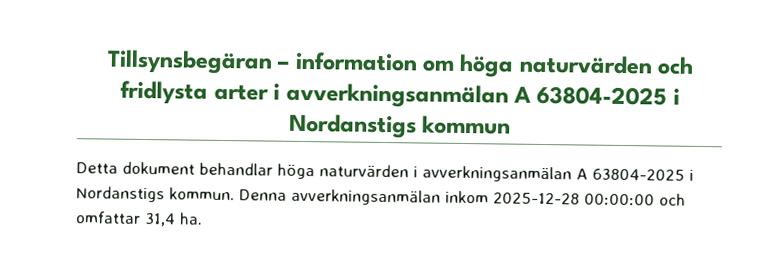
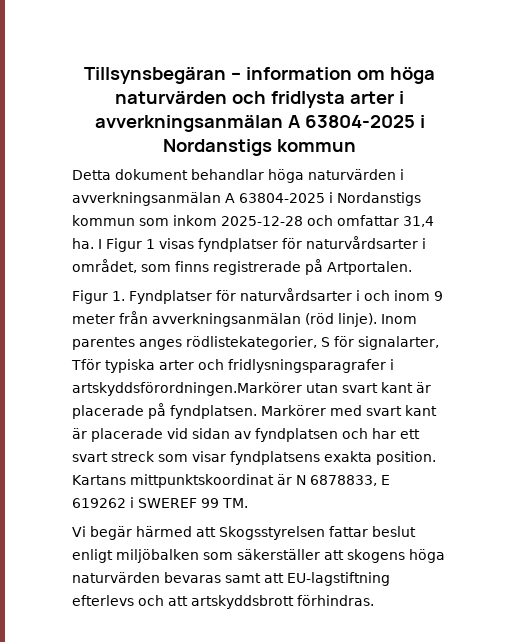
[169,187,441,206] kommun. Denna avverkningsanmälan -> [72,215,169,226] kommun som
[584,193,655,206] 00:00:00 -> (303, 221) none
(203, 218) none -> [98,236,426,252] [72,259,412,275] [72,288,443,304] [72,311,417,327] [72,336,439,350] [71,359,394,373] [72,382,431,396] [72,403,437,419] [72,428,420,442] [72,451,436,465] [72,474,390,488] [72,497,248,508] [72,526,416,540] [72,549,445,563] [72,572,390,586] [72,595,374,609] I Figur 1 visas fyndplatser för naturvårdsarter i området, som finns registrerade på Artportalen. // Figur 1. Fyndplatser för naturvårdsarter i och inom 9 meter från avverkningsanmälan (röd linje). Inom parentes anges rödlistekategorier, S för signalarter, Tför typiska arter och fridlysningsparagrafer i artskyddsförordningen.Markörer utan svart kant är placerade på fyndplatsen. Markörer med svart kant är placerade vid sidan av fyndplatsen och har ett svart streck som visar fyndplatsens exakta position. Kartans mittpunktskoordinat är N 6878833, E 619262 i SWEREF 99 TM. // Vi begär härmed att Skogsstyrelsen fattar beslut enligt miljöbalken som säkerställer att skogens höga naturvärden bevaras samt att EU-lagstiftning efterlevs och att artskyddsbrott förhindras.

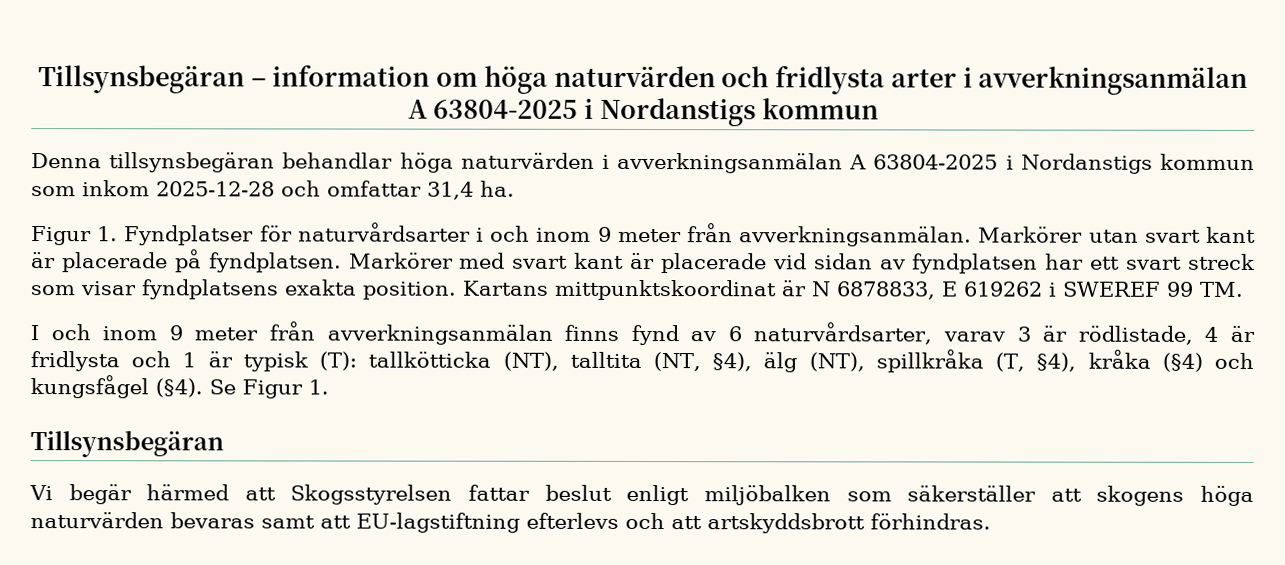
[72,169,188,180] Detta dokument -> [31,152,276,173] Denna tillsynsbegäran
[98,236,426,252] [72,259,412,275] I Figur 1 visas fyndplatser för naturvårdsarter i området, som finns registrerade på Artportalen. -> (515, 188) none
[152,313,417,327] [72,336,439,350] [71,359,394,373] [72,382,302,396] avverkningsanmälan (röd linje). Inom parentes anges rödlistekategorier, S för signalarter, Tför typiska arter och fridlysningsparagrafer i artskyddsförordningen.Markörer -> [739,226,1084,247] avverkningsanmälan. Markörer
[342,428,368,439] och -> (1039, 263) none
(248, 503) none -> [30,321,1255,346] [30,349,1254,373] [30,375,329,399] [30,430,224,458] // I och inom 9 meter från avverkningsanmälan finns fynd av 6 naturvårdsarter, varav 3 är rödlistade, 4 är fridlysta och 1 är typisk (T): tallkötticka (NT), talltita (NT, §4), älg (NT), spillkråka (T, §4), kråka (§4) och kungsfågel (§4). Se Figur 1. // Tillsynsbegäran

